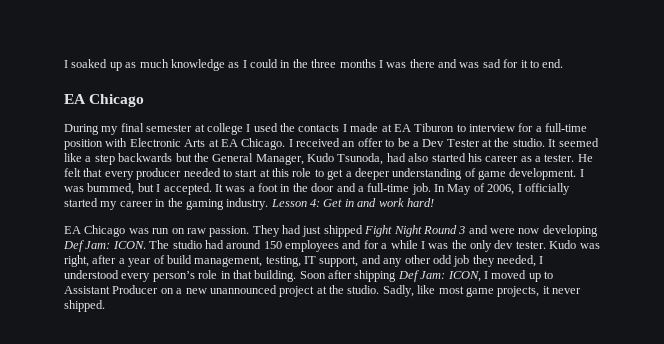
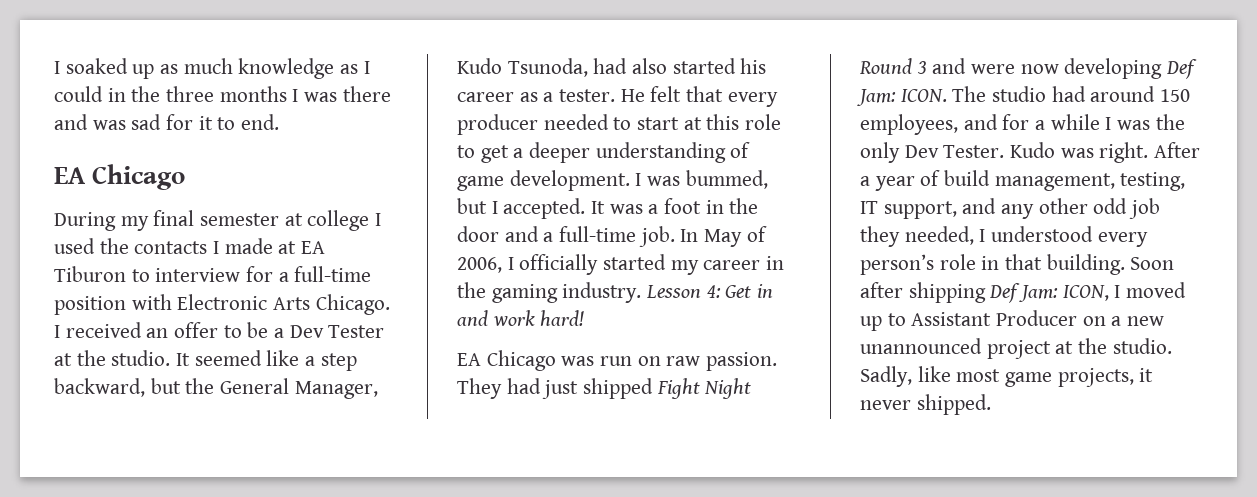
[208,139,238,147] at EA -> (311, 303) none
[118,153,173,162] backwards -> [54,378,145,397] backward,
[285,240,339,252] employees -> [860,114,958,135] employees,
[494,240,600,249] [64,255,117,267] dev tester. Kudo was right, after -> [904,142,1201,163] Dev Tester. Kudo was right. After

